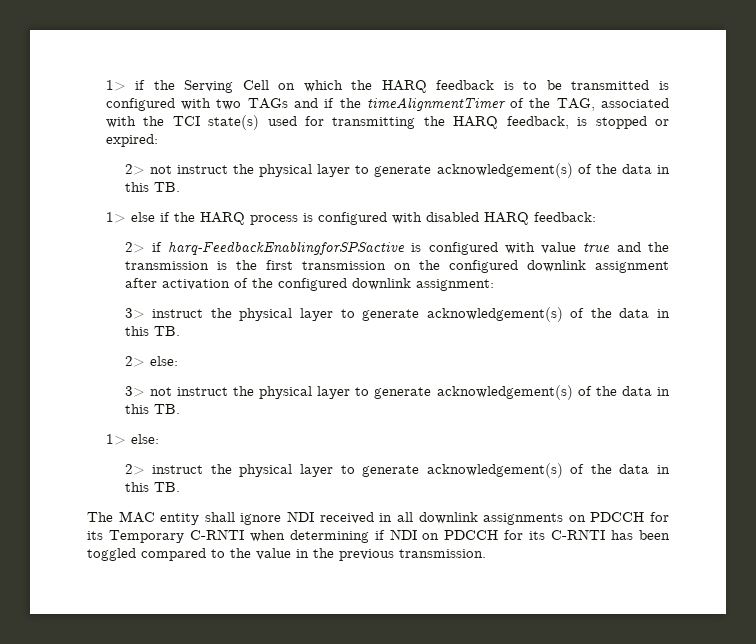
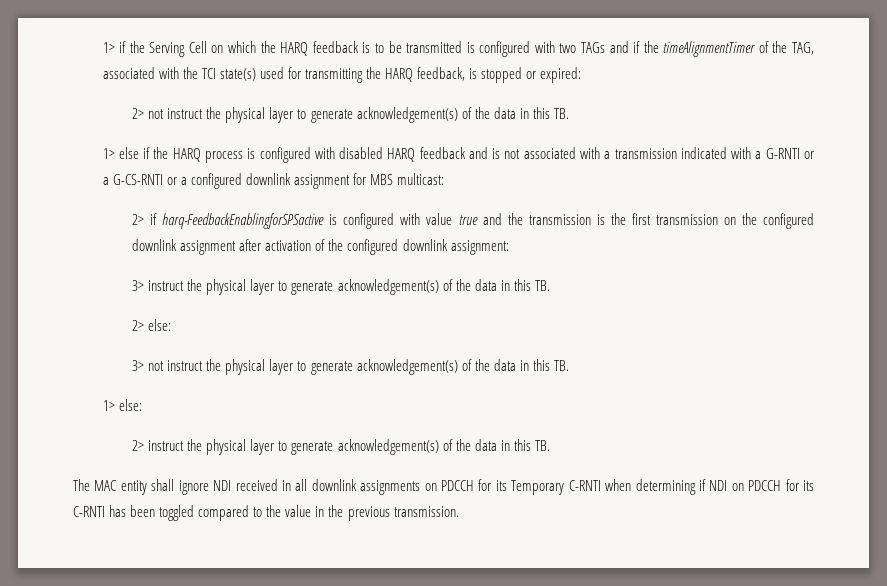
[533,212,596,222] feedback: -> [419,147,815,159] [102,173,445,189] feedback and is not associated with a transmission indicated with a G-RNTI or a G-CS-RNTI or a configured downlink assignment for MBS multicast:

